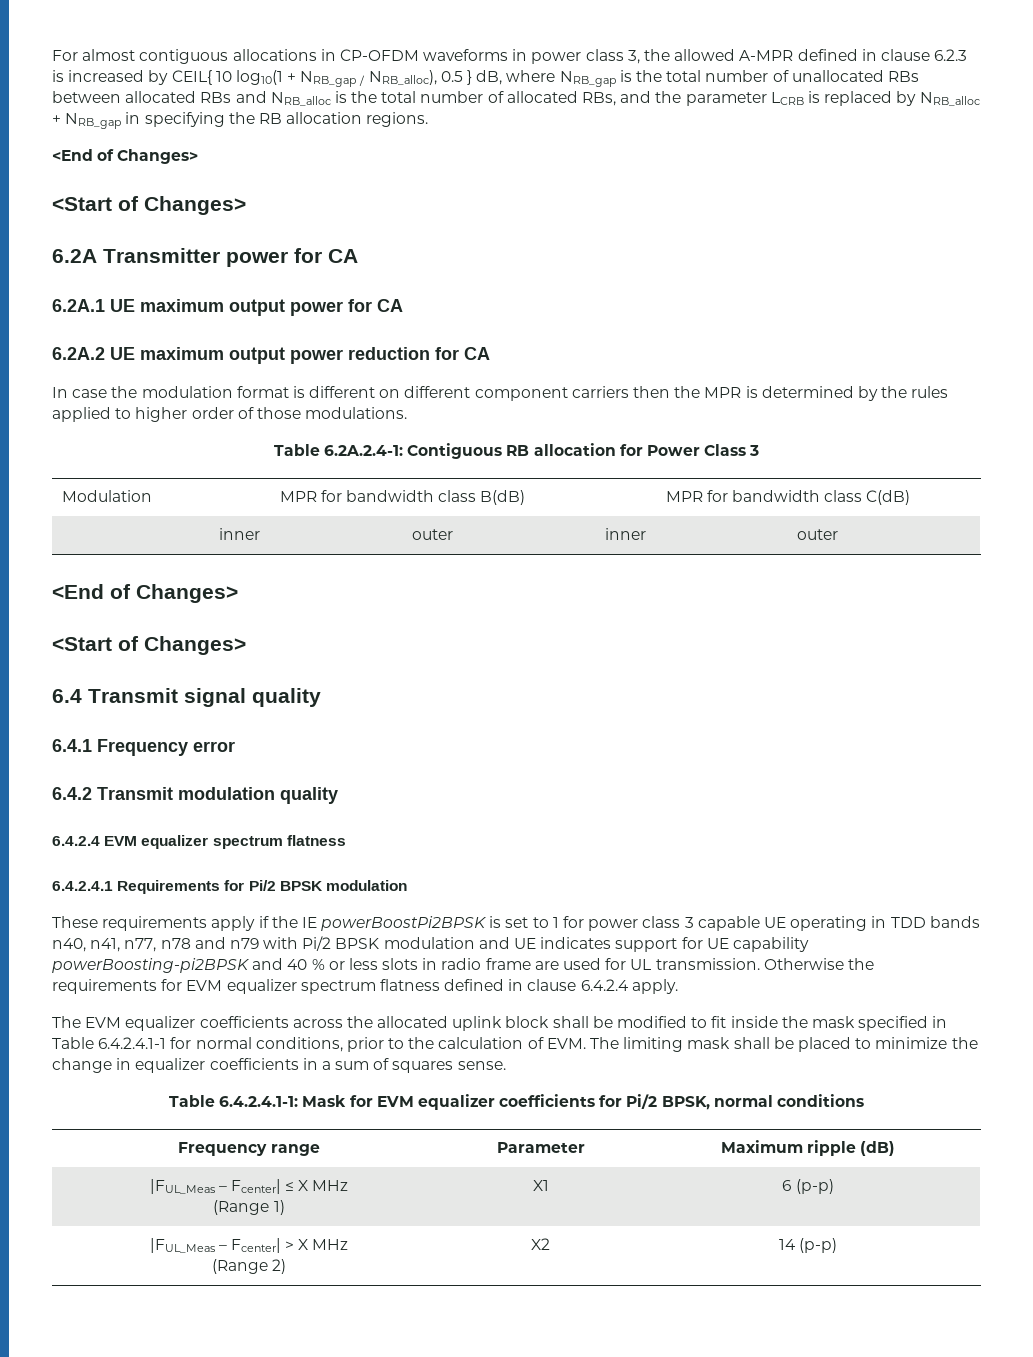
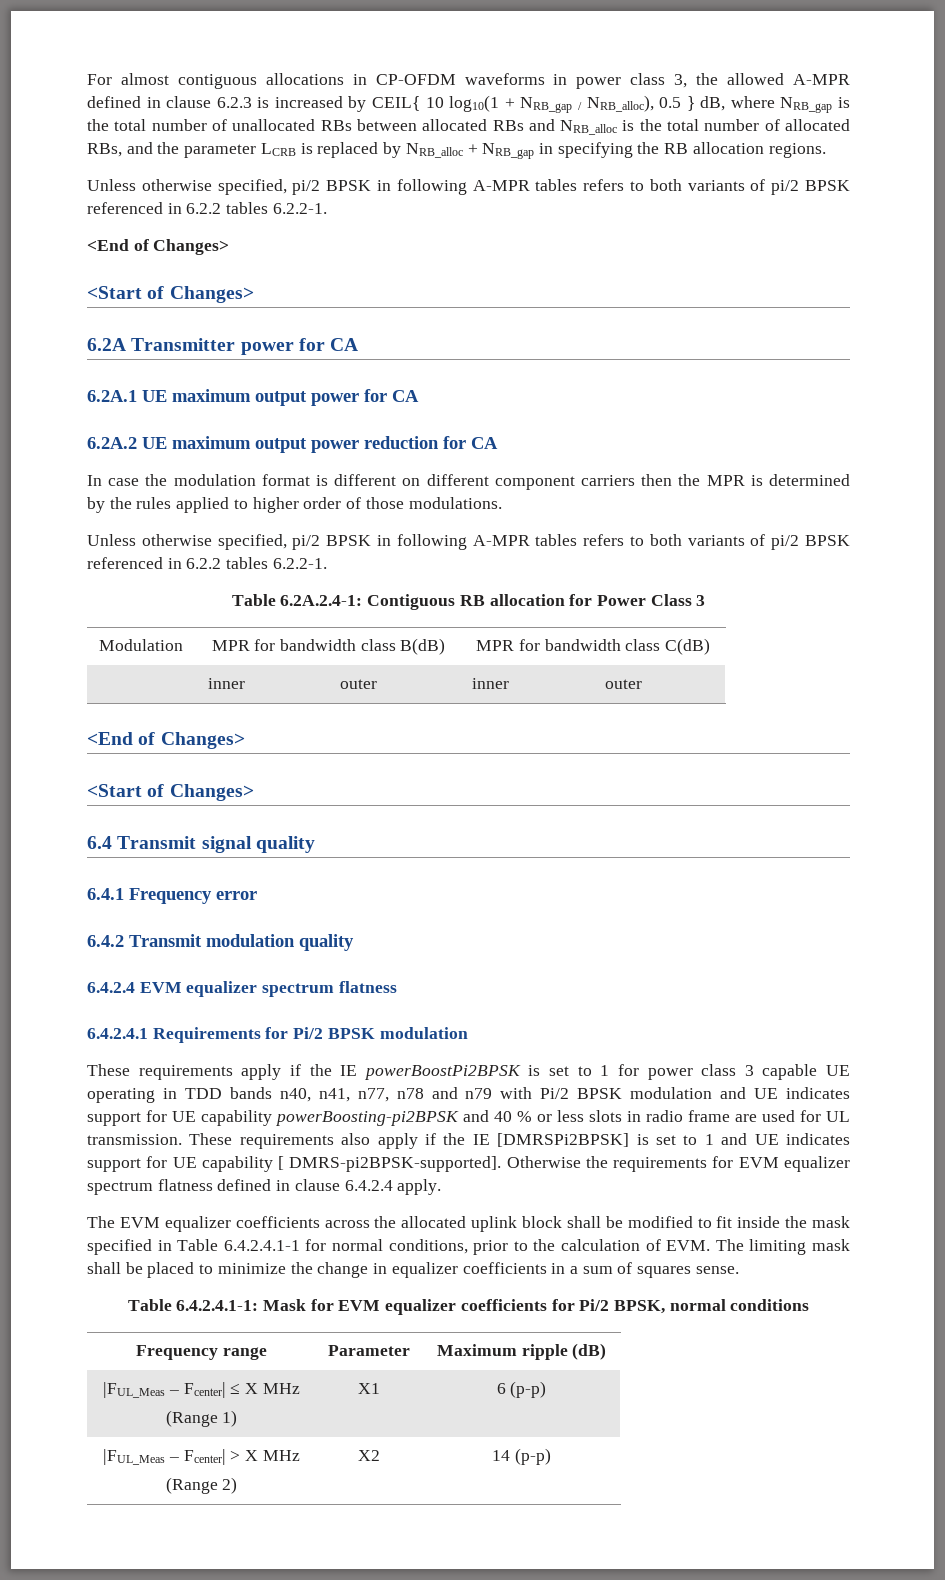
(429, 119) none -> [87,179,850,195] [87,202,327,214] // Unless otherwise specified, pi/2 BPSK in following A-MPR tables refers to both variants of pi/2 BPSK referenced in 6.2.2 tables 6.2.2-1.
(408, 413) none -> [87,534,850,550] [87,557,327,569] // Unless otherwise specified, pi/2 BPSK in following A-MPR tables refers to both variants of pi/2 BPSK referenced in 6.2.2 tables 6.2.2-1.
(760, 964) none -> [189,1133,850,1149] [87,1156,502,1172] These requirements also apply if the IE [DMRSPi2BPSK] is set to 1 and UE indicates support for UE capability [ DMRS-pi2BPSK-supported].

